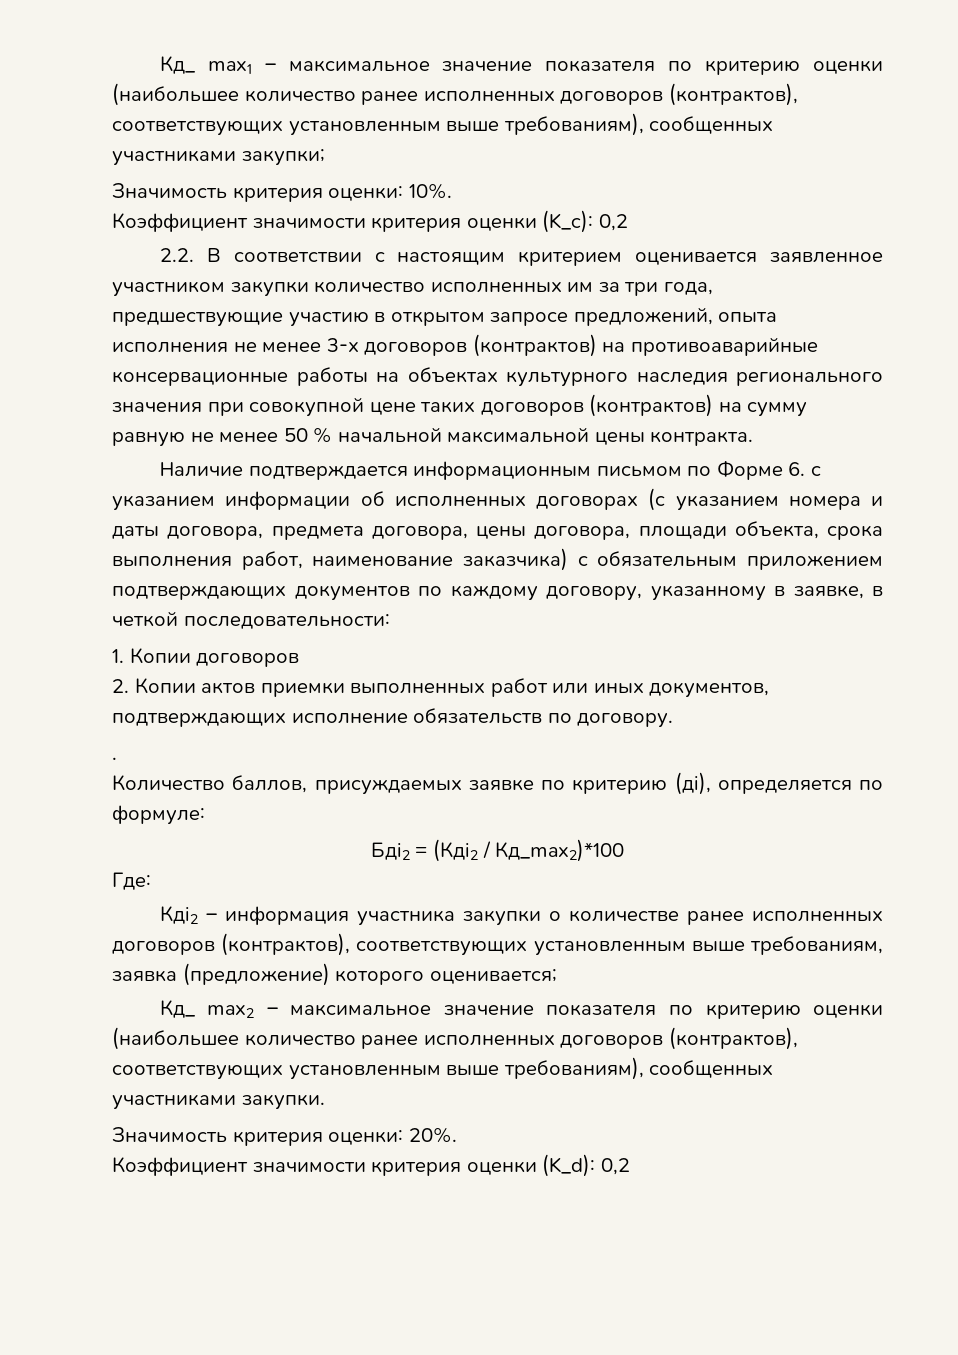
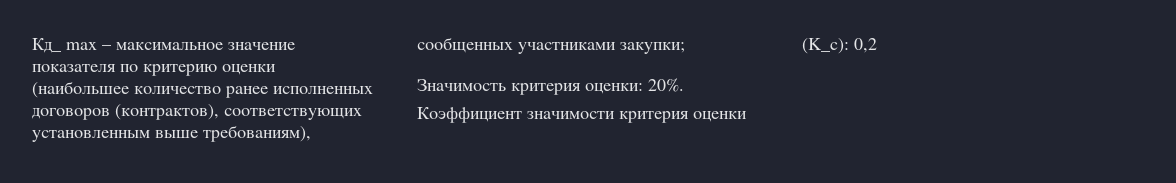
[159,55,252,74] Кд_ max1 -> [32,38,97,53] Кд_ max
[408,183,452,199] 10%. -> [648,78,684,92] 20%.
[159,248,883,266] [112,281,713,297] [112,307,778,327] [112,334,818,357] [112,367,883,387] [112,394,808,417] [112,427,754,447] [159,461,821,480] [112,488,883,511] [112,521,883,540] [112,548,883,571] [112,585,883,601] [112,611,390,629] [112,647,300,667] [112,677,770,698] [112,708,674,728] [112,757,117,760] [112,772,883,795] [112,805,205,825] [370,839,625,862] [112,872,151,890] [159,905,883,926] [112,933,883,956] [112,963,557,986] [159,999,884,1019] [112,1027,798,1050] [112,1057,774,1080] [112,1094,325,1110] [112,1127,457,1146] [112,1154,630,1177] // 2.2. В соответствии с настоящим критерием оценивается заявленное участником закупки количество исполненных им за три года, предшествующие участию в открытом запросе предложений, опыта исполнения не менее 3-х договоров (контрактов) на противоаварийные консервационные работы на объектах культурного наследия регионального значения при совокупной цене таких договоров (контрактов) на сумму равную не менее 50 % начальной максимальной цены контракта. // Наличие подтверждается информационным письмом по Форме 6. с указанием информации об исполненных договорах (с указанием номера и даты договора, предмета договора, цены договора, площади объекта, срока выполнения работ, наименование заказчика) с обязательным приложением подтверждающих документов по каждому договору, указанному в заявке, в четкой последовательности: // 1. Копии договоров // 2. Копии актов приемки выполненных работ или иных документов, подтверждающих исполнение обязательств по договору. // . // Количество баллов, присуждаемых заявке по критерию (дi), определяется по формуле: // Бдi2 = (Кдi2 / Кд_max2)*100 // Где: // Кдi2 – информация участника закупки о количестве ранее исполненных договоров (контрактов), соответствующих установленным выше требованиям, заявка (предложение) которого оценивается; // Кд_ max2 – максимальное значение показателя по критерию оценки (наибольшее количество ранее исполненных договоров (контрактов), соответствующих установленным выше требованиям), сообщенных участниками закупки. // Значимость критерия оценки: 20%. // Коэффициент значимости критерия оценки (K_d): 0,2 -> (877, 45) none

